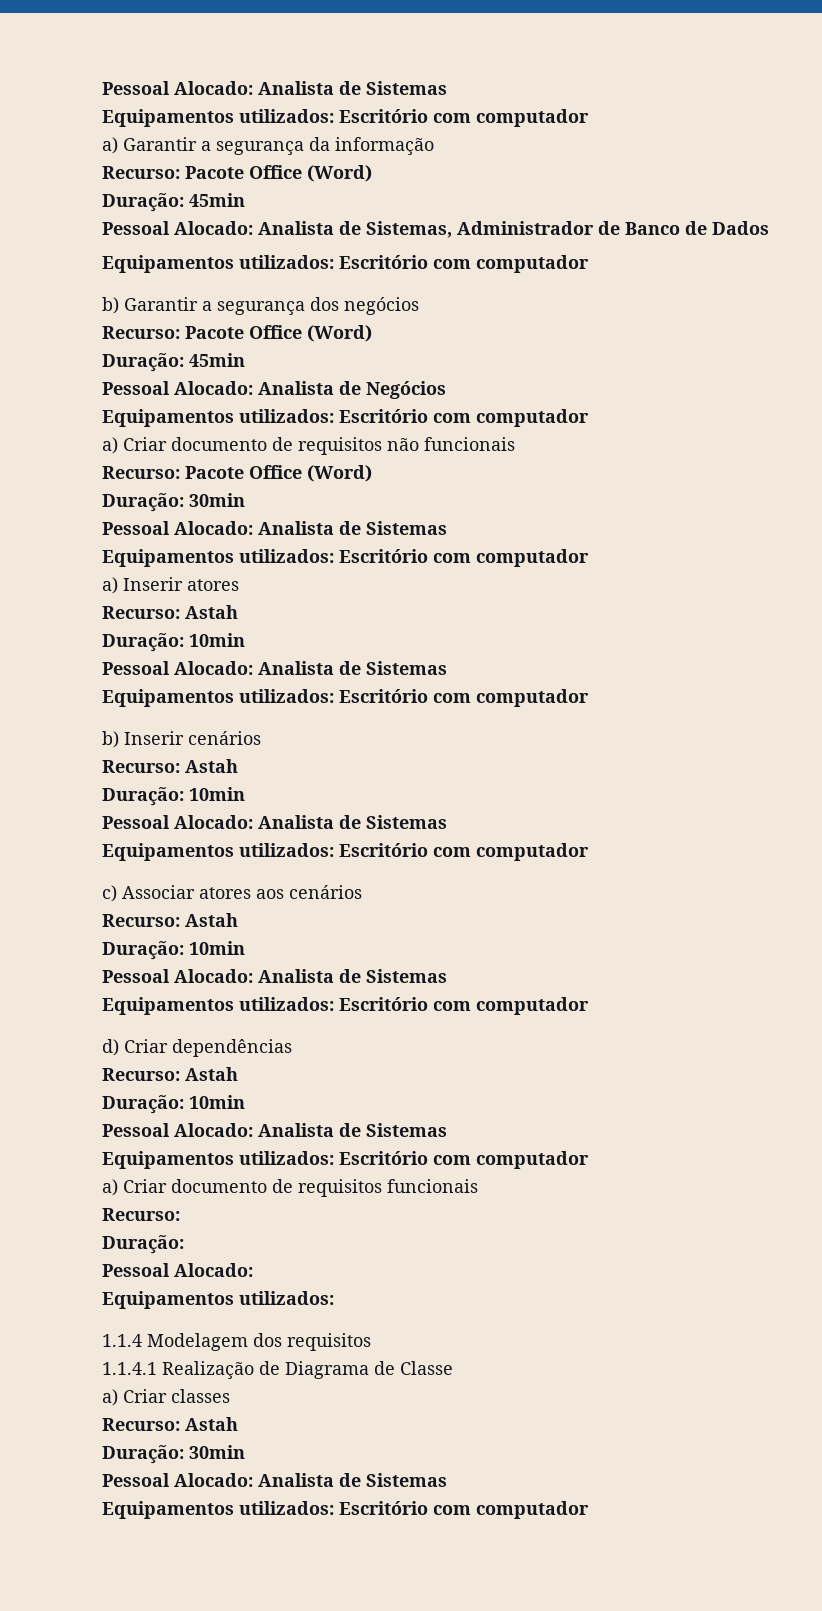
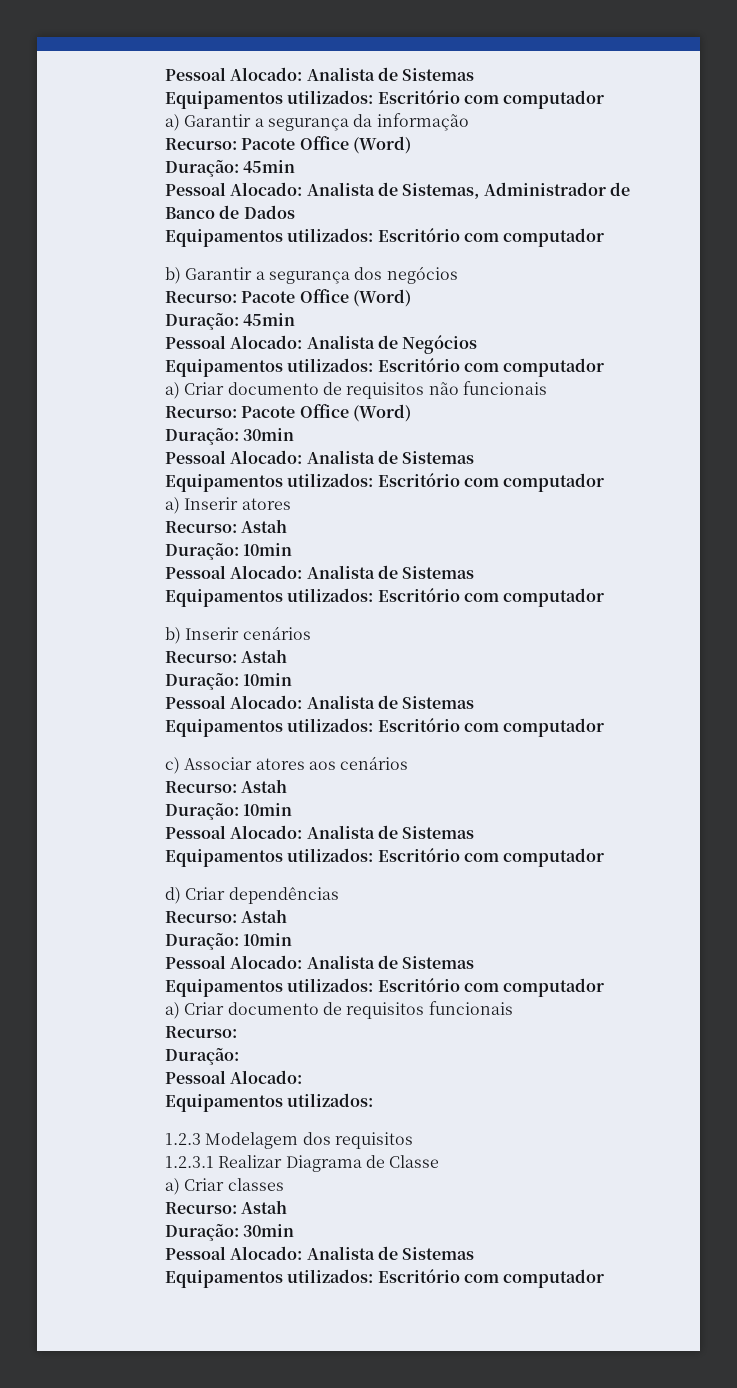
[102,1334,143,1347] 1.1.4 -> [165,1133,202,1145] 1.2.3
[102,1361,281,1379] 1.1.4.1 Realização de -> [165,1155,283,1168] 1.2.3.1 Realizar

